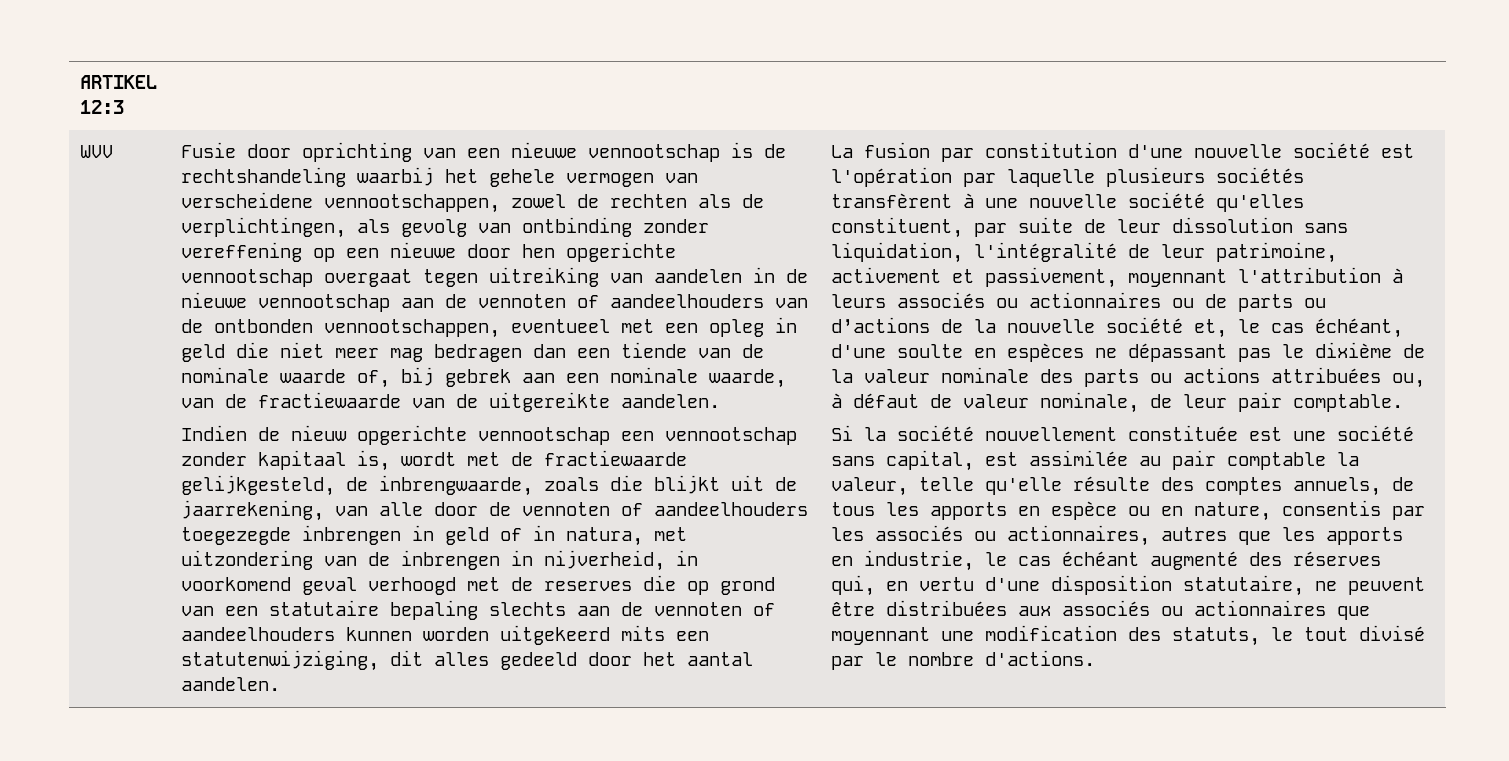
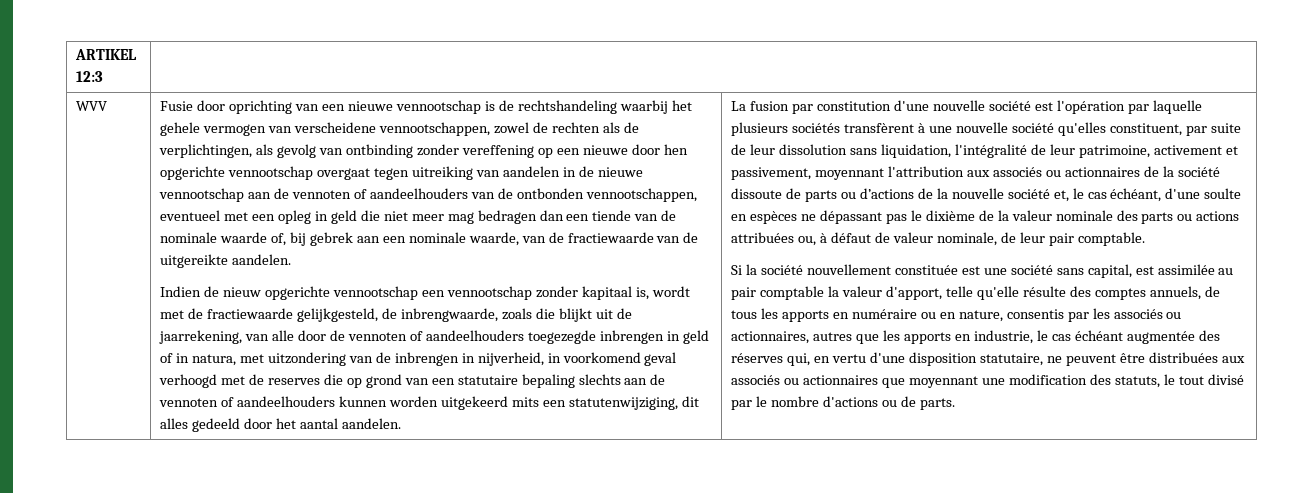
[1391,268,1403,283] [830,292,1194,308] à leurs associés ou actionnaires ou -> [967,166,1220,177] [731,188,783,199] aux associés ou actionnaires de la société dissoute
[830,477,908,496] valeur, -> [842,286,943,300] valeur d'apport,
[1050,501,1117,520] espèce -> [852,309,918,319] numéraire
[1149,551,1238,570] augmenté -> [1126,331,1195,344] augmentée
[984,650,1095,666] d'actions. -> [823,396,955,410] d'actions ou de parts.

